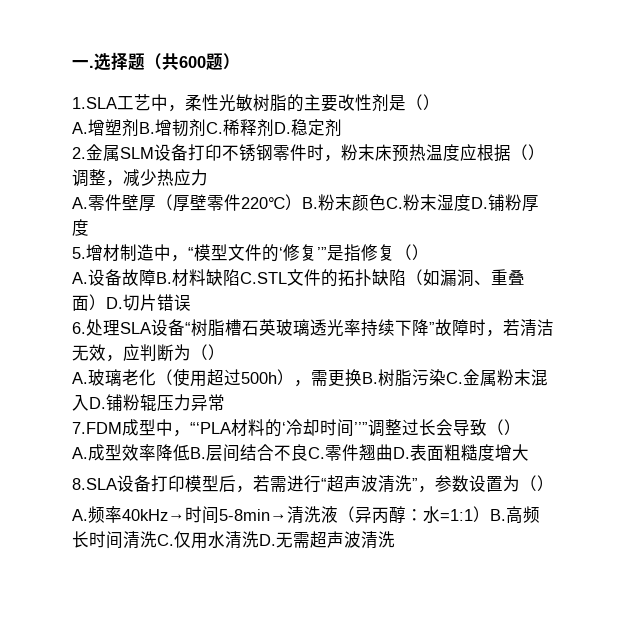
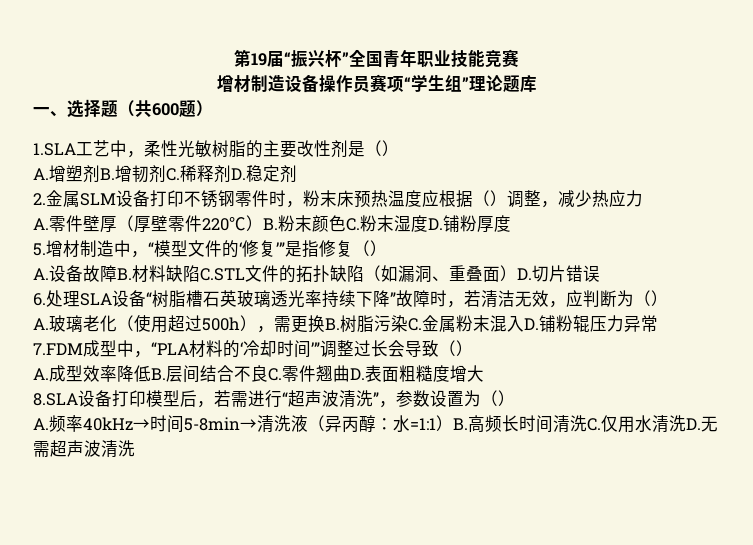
[72,60,94,68] 一. -> [234,49,519,68] [216,74,537,93] [33,107,67,117] 第19届“振兴杯”全国青年职业技能竞赛 // 增材制造设备操作员赛项“学生组”理论题库 // 一、
[190,422,231,434] “‘PLA -> [151,342,189,355] “PLA
[354,422,368,434] ’’” -> [311,342,320,355] ’”

